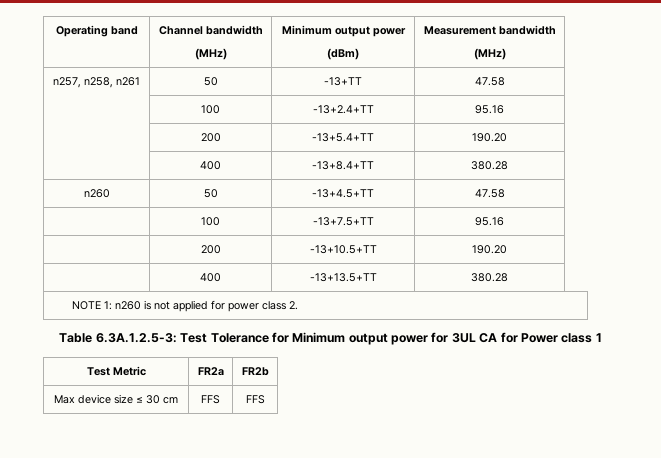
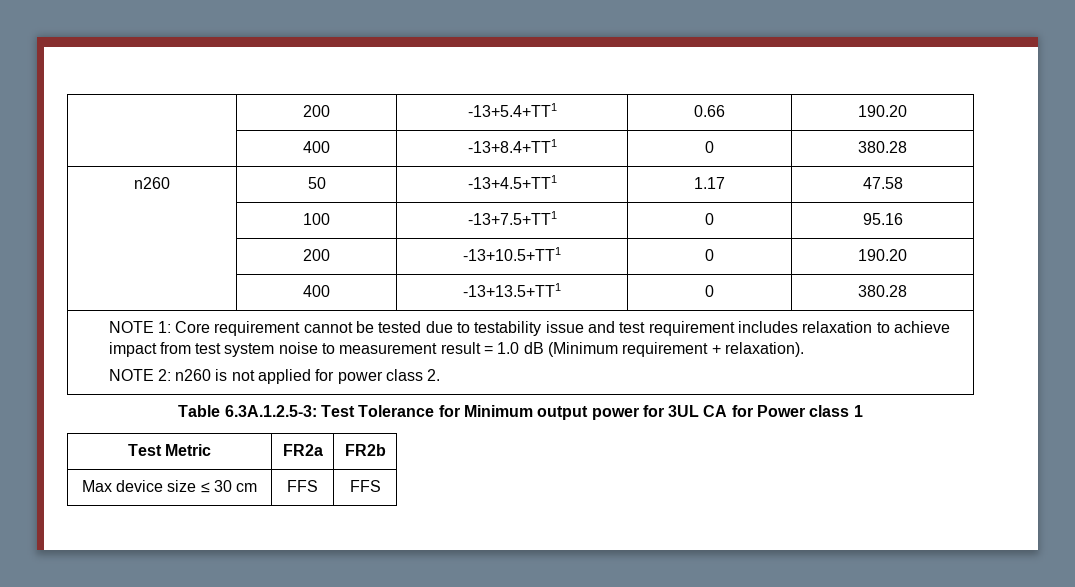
[55,25,138,37] [158,25,263,35] [194,48,227,60] [281,25,406,37] [327,48,359,60] [423,25,556,35] [473,48,506,60] [53,77,140,88] [203,77,218,86] [324,77,362,86] [474,77,505,86] [201,105,220,114] [312,105,374,114] [475,105,504,114] [200,133,221,142] [312,133,374,142] [472,133,507,142] [200,161,221,170] [312,161,374,170] Operating band | Channel bandwidth // (MHz) | Minimum output power // (dBm) | Measurement bandwidth // (MHz) // n257, n258, n261 | 50 | -13+TT | 47.58 // | 100 | -13+2.4+TT | 95.16 // | 200 | -13+5.4+TT | 190.20 // | 400 | -13+8.4+TT -> [303,105,330,117] [467,103,557,117] [694,105,725,117] [858,105,907,117] [303,141,330,153] [467,139,557,153] [705,141,714,153] | 200 | -13+5.4+TT1 | 0.66 | 190.20 // | 400 | -13+8.4+TT1 | 0
[312,189,374,198] [474,189,505,198] [201,217,220,226] [312,217,374,226] [475,217,504,226] [200,245,221,254] [309,245,377,254] [472,245,507,254] [200,273,221,282] [309,273,377,282] -13+4.5+TT | 47.58 // | 100 | -13+7.5+TT | 95.16 // | 200 | -13+10.5+TT | 190.20 // | 400 | -13+13.5+TT -> [467,175,557,189] [694,177,725,189] [862,177,903,189] [303,213,330,225] [467,211,557,225] [705,213,714,225] [862,213,903,225] [303,249,330,261] [463,247,561,261] [705,249,714,261] [858,249,907,261] [303,285,330,297] [463,283,561,297] [705,285,714,297] -13+4.5+TT1 | 1.17 | 47.58 // | 100 | -13+7.5+TT1 | 0 | 95.16 // | 200 | -13+10.5+TT1 | 0 | 190.20 // | 400 | -13+13.5+TT1 | 0
(113, 305) none -> [175,321,950,336] [108,342,804,357] [108,369,171,381] Core requirement cannot be tested due to testability issue and test requirement includes relaxation to achieve impact from test system noise to measurement result = 1.0 dB (Minimum requirement + relaxation). // NOTE 2:

